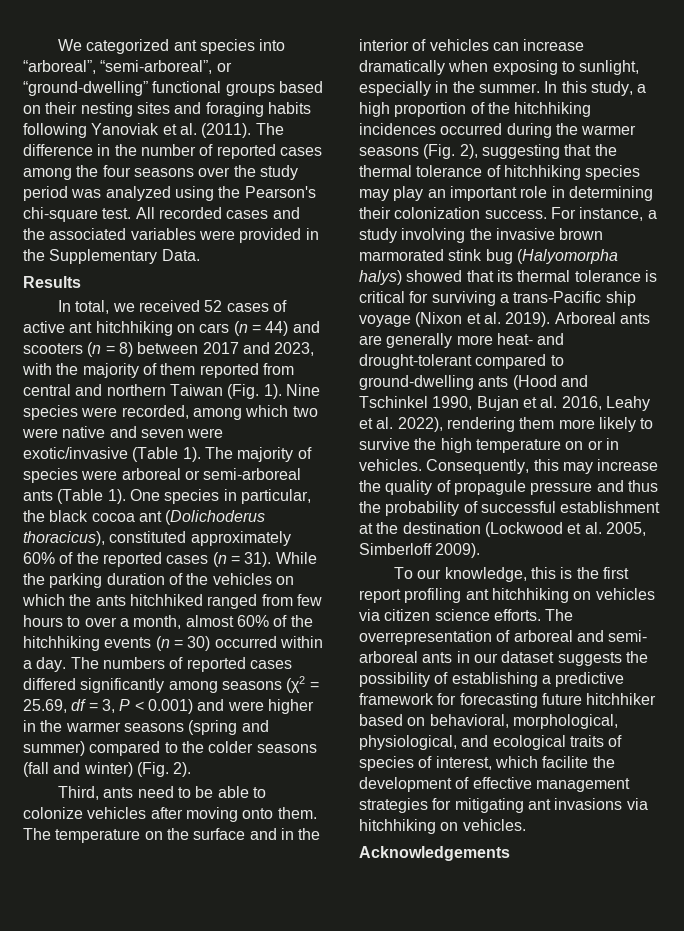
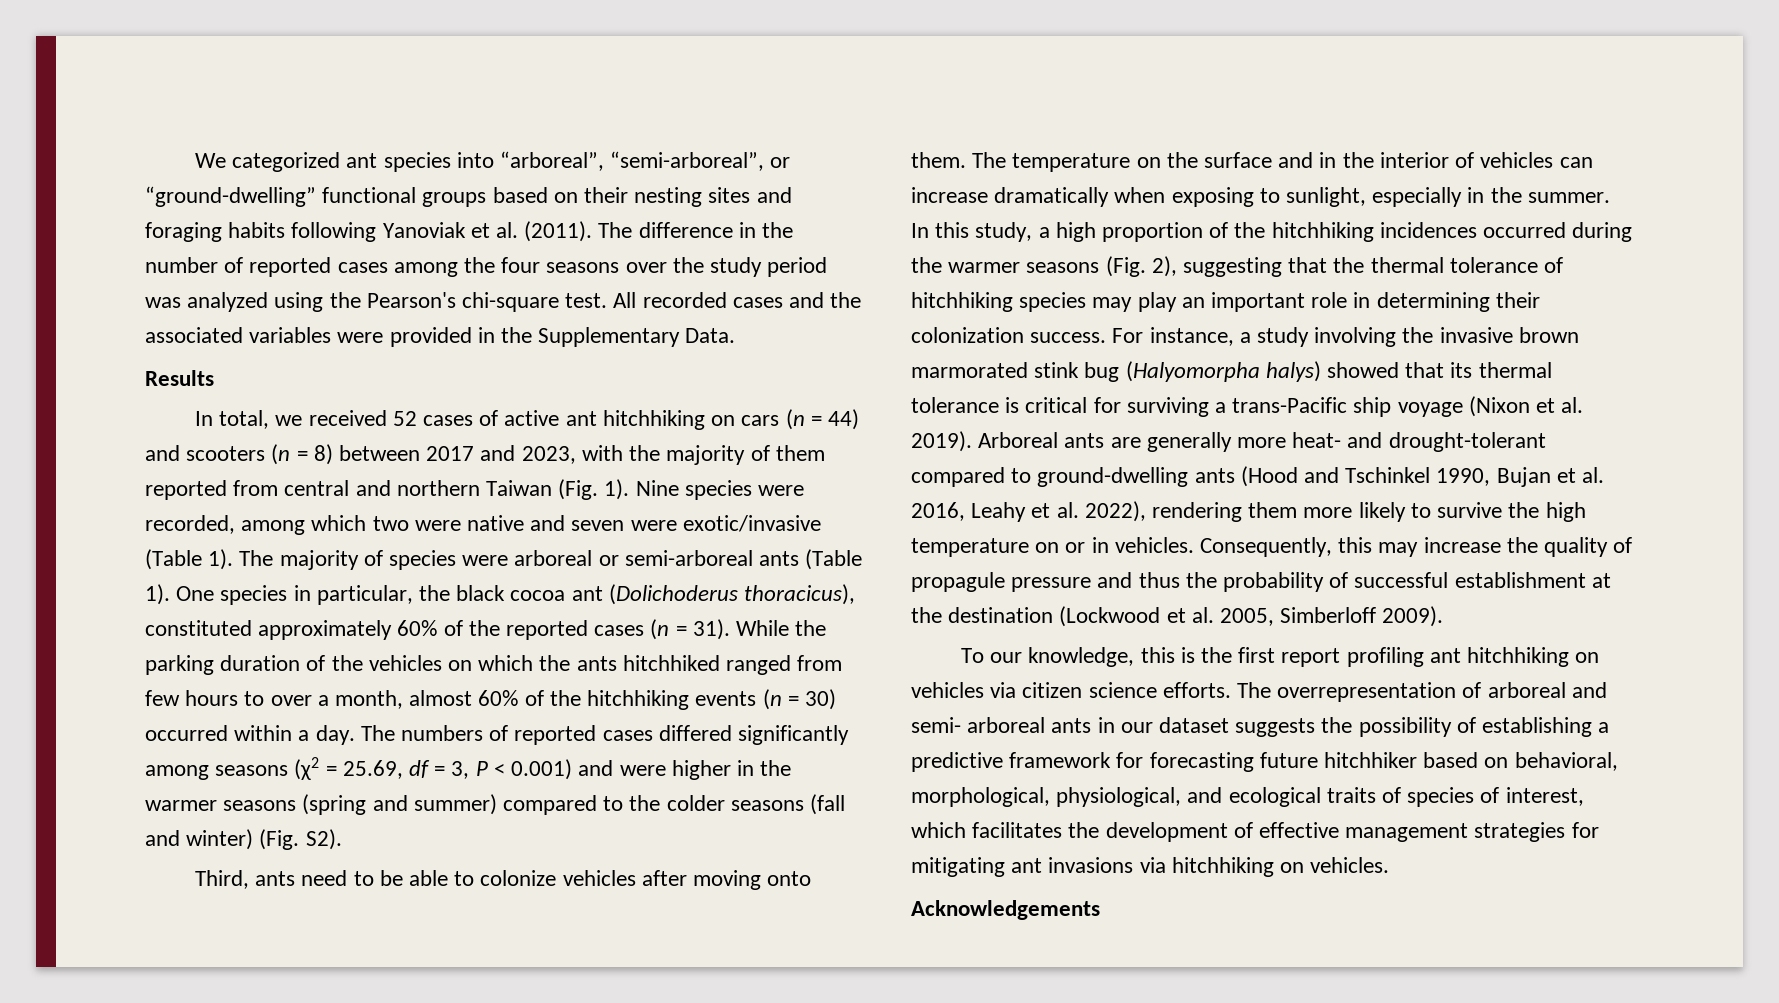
[173,762,192,777] 2). -> [305,829,342,850] S2).
[542,756,589,768] facilite -> [972,822,1063,838] facilitates

